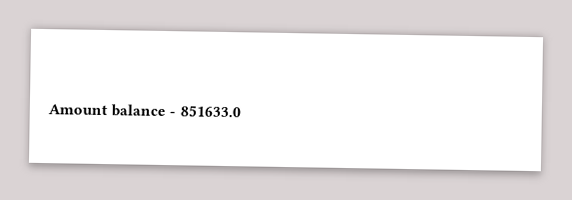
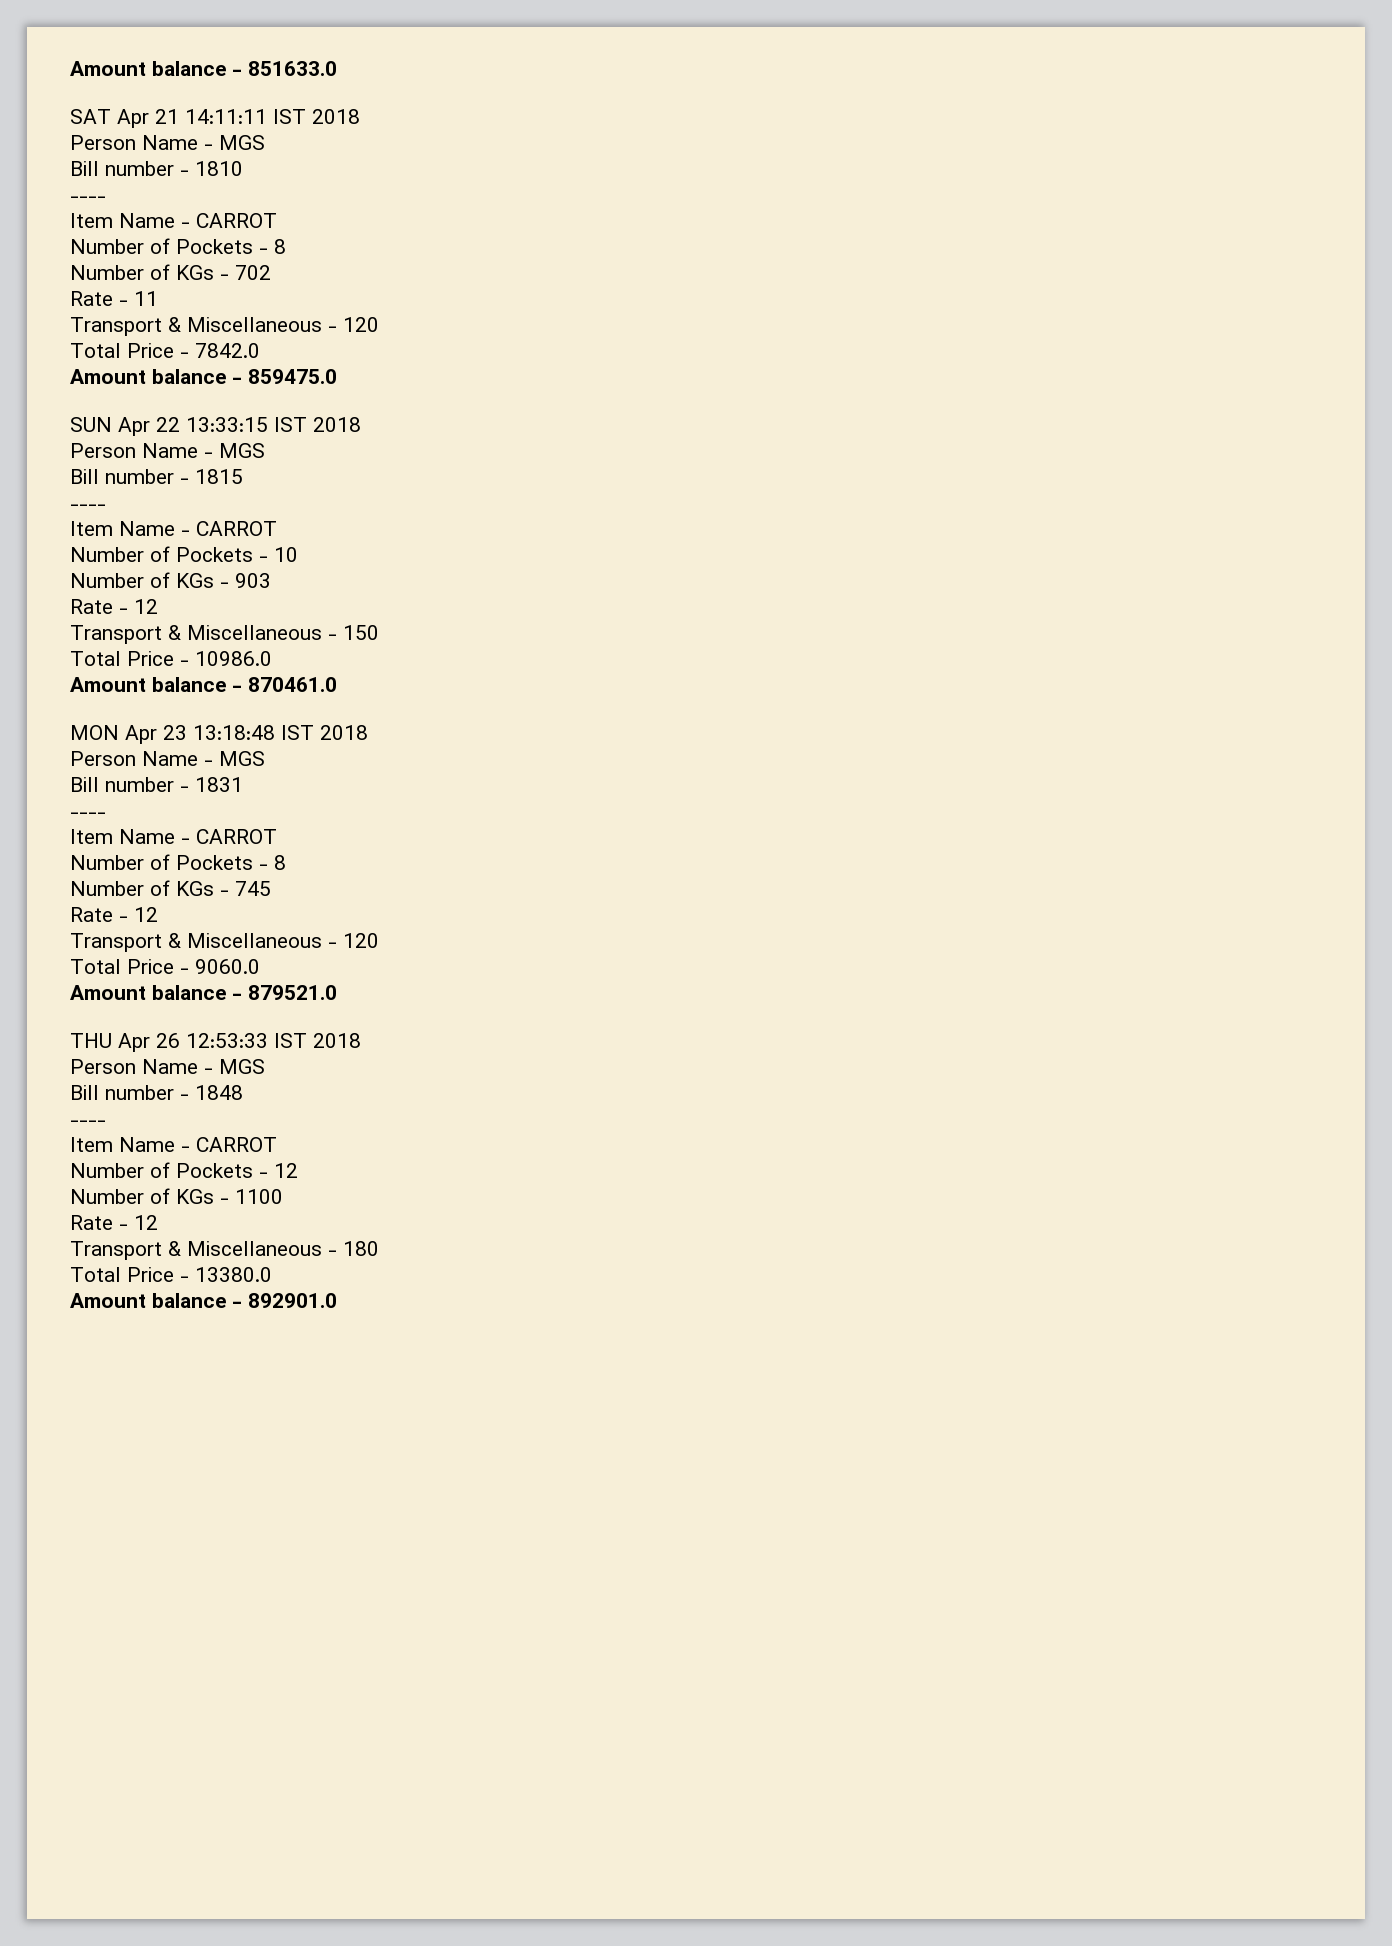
(241, 111) none -> [70,109,360,128] [70,135,265,150] [70,161,243,176] [70,196,106,202] [70,213,277,228] [70,238,286,254] [70,264,271,280] [70,291,158,306] [70,317,379,336] [70,343,260,358] [70,369,337,384] [70,417,361,436] [70,443,265,458] [70,469,243,484] [70,504,106,510] [70,521,277,536] [70,546,298,562] [70,572,271,588] [70,599,158,614] [70,625,379,644] [70,651,272,666] [70,677,337,692] [70,725,368,744] [70,751,265,766] [70,777,243,792] [70,812,106,818] [70,829,277,844] [70,854,286,870] [70,880,271,896] [70,907,158,922] [70,933,379,952] [70,959,260,974] [70,985,337,1000] [70,1033,361,1052] [70,1059,265,1074] [70,1085,243,1100] [70,1120,106,1126] [70,1137,277,1152] [70,1162,298,1178] [70,1188,283,1204] [70,1215,158,1230] [70,1241,379,1260] [70,1267,272,1282] [70,1293,337,1308] // SAT Apr 21 14:11:11 IST 2018 // Person Name - MGS // Bill number - 1810 // ---- // Item Name - CARROT // Number of Pockets - 8 // Number of KGs - 702 // Rate - 11 // Transport & Miscellaneous - 120 // Total Price - 7842.0 // Amount balance - 859475.0 // SUN Apr 22 13:33:15 IST 2018 // Person Name - MGS // Bill number - 1815 // ---- // Item Name - CARROT // Number of Pockets - 10 // Number of KGs - 903 // Rate - 12 // Transport & Miscellaneous - 150 // Total Price - 10986.0 // Amount balance - 870461.0 // MON Apr 23 13:18:48 IST 2018 // Person Name - MGS // Bill number - 1831 // ---- // Item Name - CARROT // Number of Pockets - 8 // Number of KGs - 745 // Rate - 12 // Transport & Miscellaneous - 120 // Total Price - 9060.0 // Amount balance - 879521.0 // THU Apr 26 12:53:33 IST 2018 // Person Name - MGS // Bill number - 1848 // ---- // Item Name - CARROT // Number of Pockets - 12 // Number of KGs - 1100 // Rate - 12 // Transport & Miscellaneous - 180 // Total Price - 13380.0 // Amount balance - 892901.0

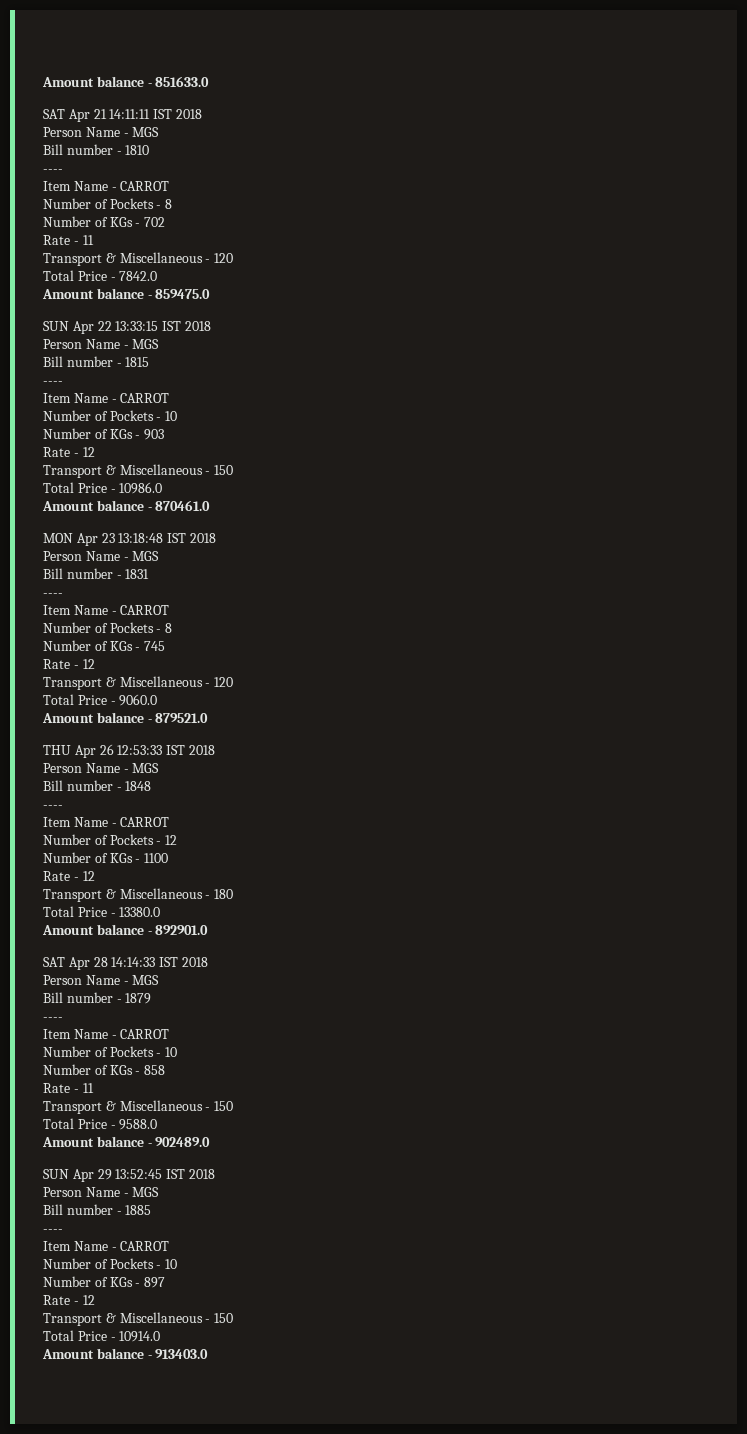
(337, 1300) none -> [43,957,208,970] [43,975,160,985] [43,992,152,1004] [43,1017,63,1021] [43,1029,170,1039] [43,1046,178,1057] [43,1064,166,1075] [43,1083,94,1093] [43,1100,234,1114] [43,1118,158,1130] [42,1136,211,1147] [43,1169,215,1182] [43,1187,160,1197] [43,1204,152,1215] [43,1229,63,1233] [43,1241,170,1251] [43,1258,178,1269] [43,1276,166,1288] [43,1295,95,1305] [43,1312,234,1326] [43,1330,161,1342] [42,1348,209,1359] // SAT Apr 28 14:14:33 IST 2018 // Person Name - MGS // Bill number - 1879 // ---- // Item Name - CARROT // Number of Pockets - 10 // Number of KGs - 858 // Rate - 11 // Transport & Miscellaneous - 150 // Total Price - 9588.0 // Amount balance - 902489.0 // SUN Apr 29 13:52:45 IST 2018 // Person Name - MGS // Bill number - 1885 // ---- // Item Name - CARROT // Number of Pockets - 10 // Number of KGs - 897 // Rate - 12 // Transport & Miscellaneous - 150 // Total Price - 10914.0 // Amount balance - 913403.0

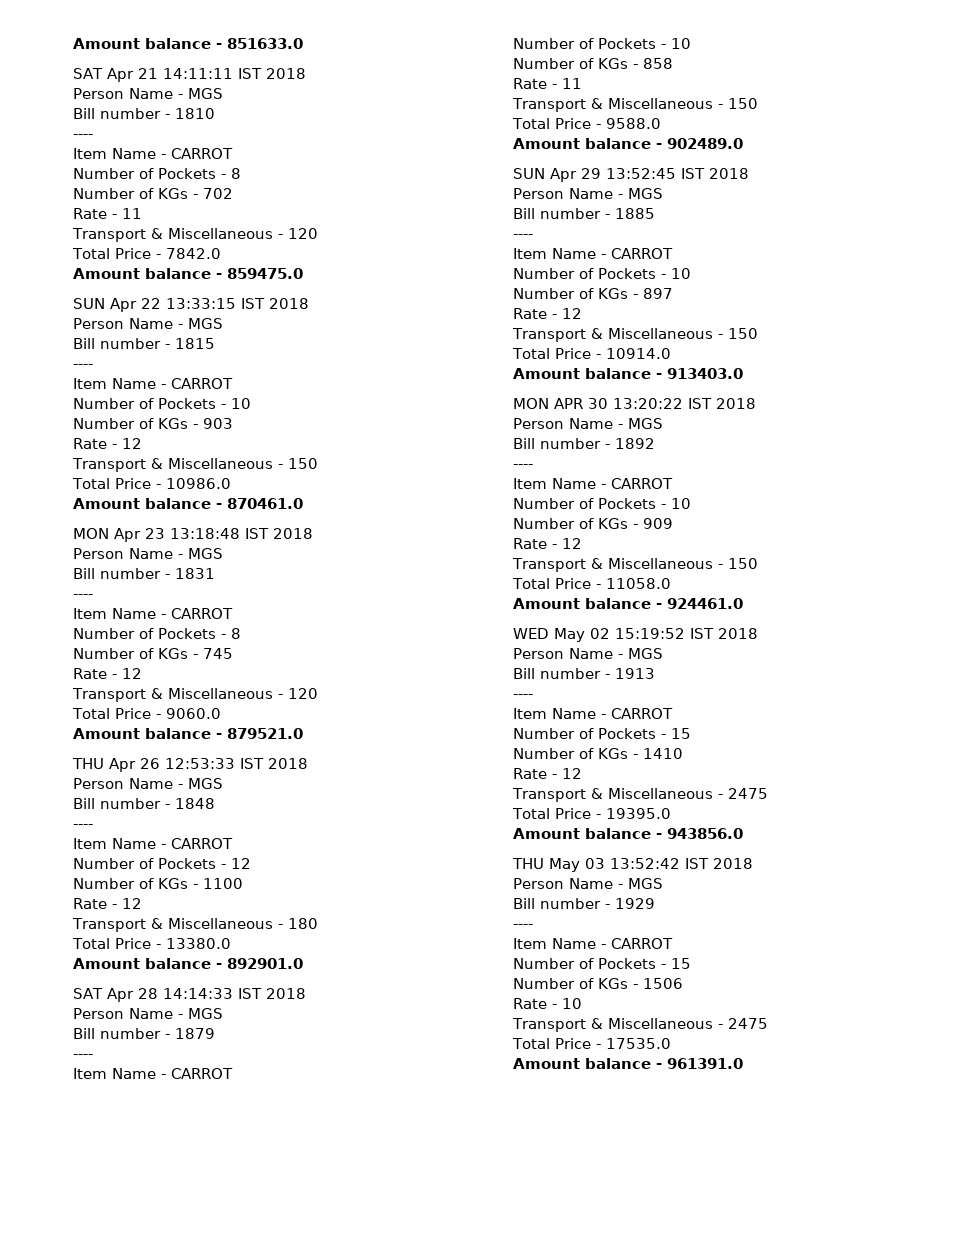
(209, 1354) none -> [513,398,756,409] [513,418,663,429] [513,438,655,449] [513,464,533,469] [513,478,673,489] [513,498,691,509] [513,518,673,529] [513,538,582,549] [512,558,758,572] [512,578,671,589] [513,598,743,609] [513,628,758,642] [513,648,663,659] [513,668,655,679] [513,694,533,699] [513,708,673,719] [513,728,691,739] [513,748,683,759] [513,768,582,779] [512,788,768,802] [512,808,671,819] [513,828,743,839] [512,858,753,872] [513,878,663,889] [513,898,655,909] [513,924,533,929] [513,938,673,949] [513,958,691,969] [513,978,683,989] [513,998,582,1009] [512,1018,768,1032] [512,1038,671,1049] [513,1058,743,1069] // MON APR 30 13:20:22 IST 2018 // Person Name - MGS // Bill number - 1892 // ---- // Item Name - CARROT // Number of Pockets - 10 // Number of KGs - 909 // Rate - 12 // Transport & Miscellaneous - 150 // Total Price - 11058.0 // Amount balance - 924461.0 // WED May 02 15:19:52 IST 2018 // Person Name - MGS // Bill number - 1913 // ---- // Item Name - CARROT // Number of Pockets - 15 // Number of KGs - 1410 // Rate - 12 // Transport & Miscellaneous - 2475 // Total Price - 19395.0 // Amount balance - 943856.0 // THU May 03 13:52:42 IST 2018 // Person Name - MGS // Bill number - 1929 // ---- // Item Name - CARROT // Number of Pockets - 15 // Number of KGs - 1506 // Rate - 10 // Transport & Miscellaneous - 2475 // Total Price - 17535.0 // Amount balance - 961391.0

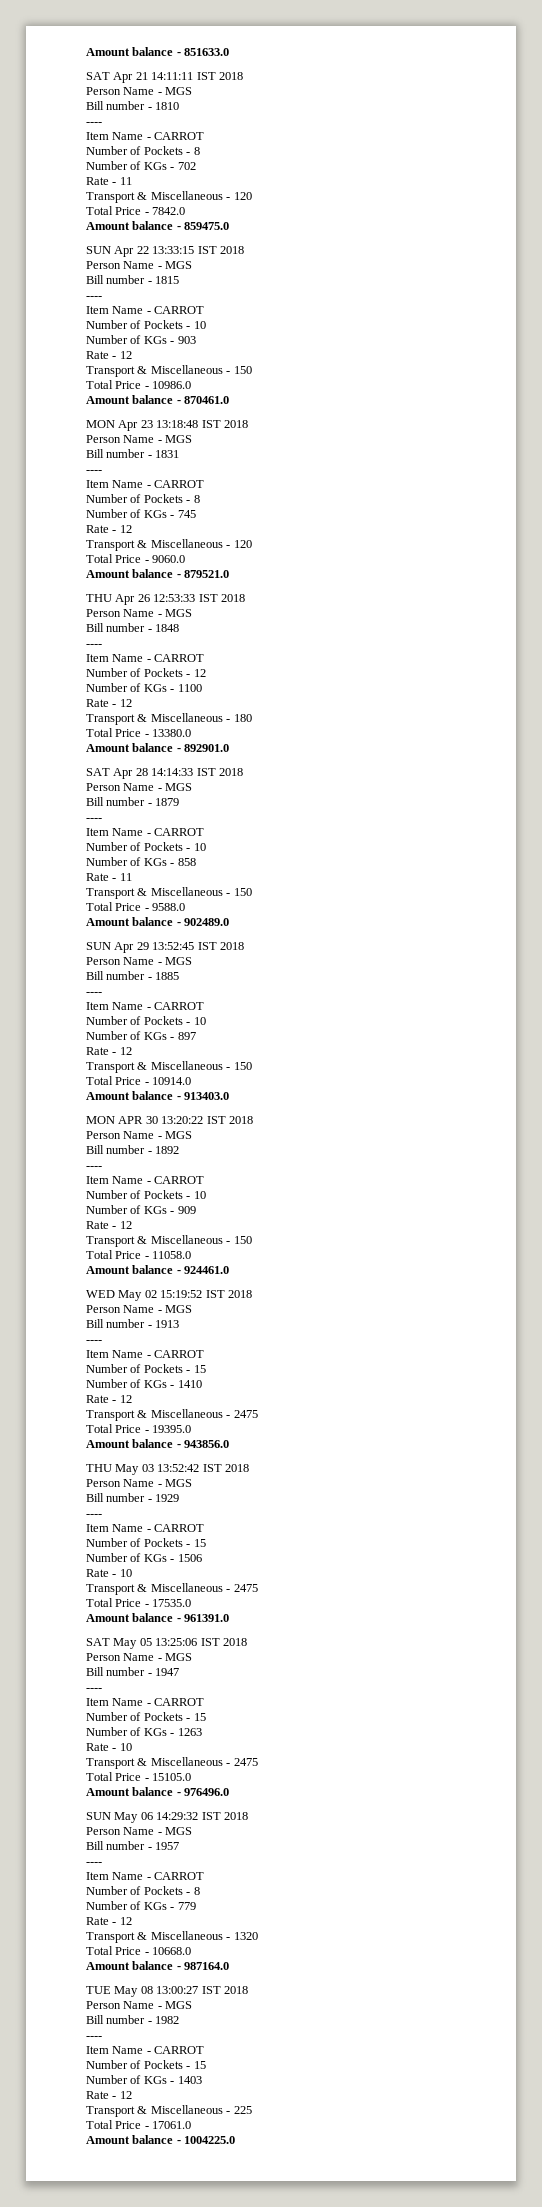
(743, 1063) none -> [86,1638,247,1649] [86,1653,193,1661] [86,1667,180,1676] [86,1688,102,1691] [86,1698,205,1706] [86,1712,206,1721] [86,1727,202,1736] [86,1743,132,1751] [86,1757,258,1769] [86,1772,192,1781] [86,1787,230,1796] [86,1812,248,1823] [86,1827,193,1835] [86,1841,180,1850] [86,1862,102,1865] [86,1872,205,1880] [86,1886,200,1895] [86,1901,196,1910] [86,1917,132,1925] [86,1931,258,1943] [86,1946,192,1955] [86,1961,230,1970] [86,1986,248,1997] [86,2001,193,2009] [86,2015,180,2024] [86,2036,102,2039] [86,2046,205,2054] [86,2060,206,2069] [86,2075,202,2084] [86,2091,132,2099] [86,2105,252,2117] [86,2120,192,2129] [86,2135,236,2144] // SAT May 05 13:25:06 IST 2018 // Person Name - MGS // Bill number - 1947 // ---- // Item Name - CARROT // Number of Pockets - 15 // Number of KGs - 1263 // Rate - 10 // Transport & Miscellaneous - 2475 // Total Price - 15105.0 // Amount balance - 976496.0 // SUN May 06 14:29:32 IST 2018 // Person Name - MGS // Bill number - 1957 // ---- // Item Name - CARROT // Number of Pockets - 8 // Number of KGs - 779 // Rate - 12 // Transport & Miscellaneous - 1320 // Total Price - 10668.0 // Amount balance - 987164.0 // TUE May 08 13:00:27 IST 2018 // Person Name - MGS // Bill number - 1982 // ---- // Item Name - CARROT // Number of Pockets - 15 // Number of KGs - 1403 // Rate - 12 // Transport & Miscellaneous - 225 // Total Price - 17061.0 // Amount balance - 1004225.0

